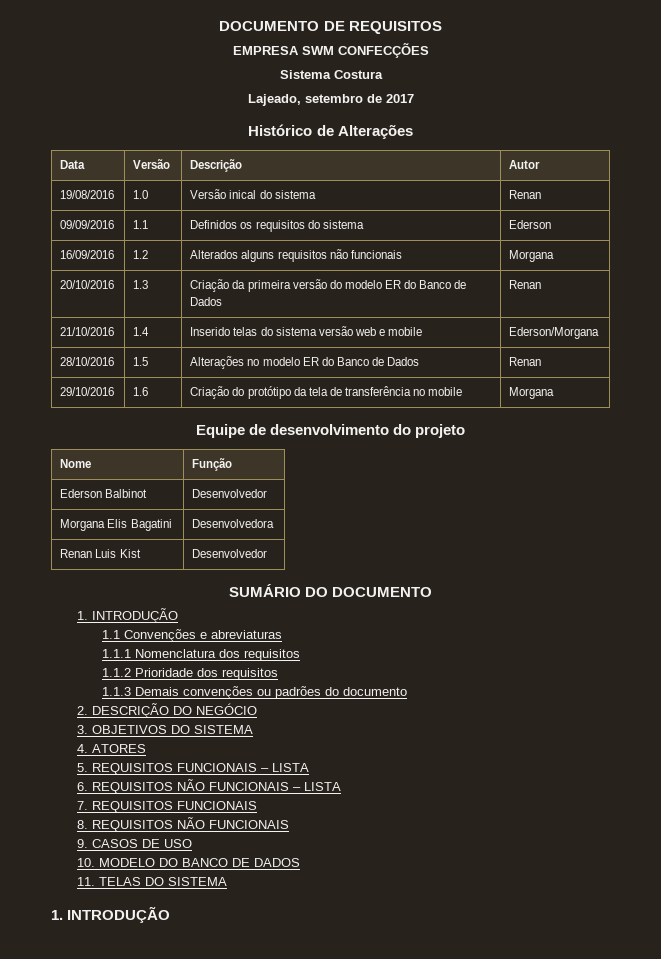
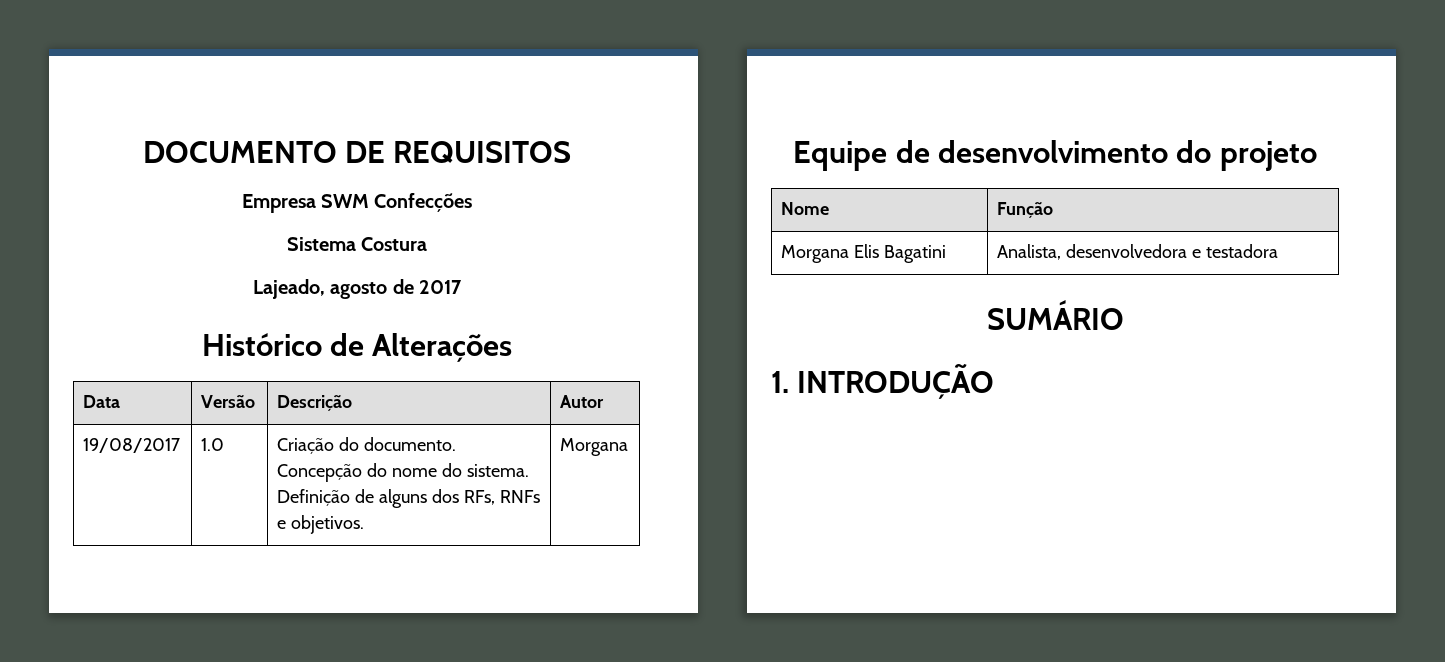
[232,43,429,58] EMPRESA SWM CONFECÇÕES -> [241,193,473,213] Empresa SWM Confecções
[304,94,363,103] setembro -> [330,282,388,299] agosto
[60,190,115,199] 19/08/2016 -> [83,438,181,453] 19/08/2017
[190,189,316,199] [509,190,542,199] [60,220,115,229] [133,220,149,229] [190,220,364,232] [509,220,552,229] [60,250,115,259] [133,250,149,259] [190,249,402,262] [509,250,555,262] [60,280,115,289] [133,280,149,289] [190,279,467,292] [190,297,223,306] [509,280,542,289] [60,327,115,336] [133,327,150,336] [190,326,423,336] [509,327,600,339] [60,357,115,366] [133,357,149,366] [190,356,420,369] [509,357,542,366] [60,387,115,396] [133,387,149,396] [190,386,463,399] Versão inical do sistema | Renan // 09/09/2016 | 1.1 | Definidos os requisitos do sistema | Ederson // 16/09/2016 | 1.2 | Alterados alguns requisitos não funcionais | Morgana // 20/10/2016 | 1.3 | Criação da primeira versão do modelo ER do Banco de Dados | Renan // 21/10/2016 | 1.4 | Inserido telas do sistema versão web e mobile | Ederson/Morgana // 28/10/2016 | 1.5 | Alterações no modelo ER do Banco de Dados | Renan // 29/10/2016 | 1.6 | Criação do protótipo da tela de transferência no mobile -> [277,437,457,454] [277,463,529,482] [277,489,540,508] [277,515,365,534] Criação do documento. Concepção do nome do sistema. Definição de alguns dos RFs, RNFs e objetivos.
[60,489,148,498] [192,489,268,498] // Ederson Balbinot | Desenvolvedor -> (1054, 210) none
[192,519,275,528] [60,549,141,558] [192,549,268,558] Desenvolvedora // Renan Luis Kist | Desenvolvedor -> [997,244,1278,260] Analista, desenvolvedora e testadora
[305,587,433,597] [76,608,178,623] [102,629,283,642] [102,649,301,661] [102,668,279,680] [102,686,408,699] [76,703,257,718] [76,725,253,734] [76,744,146,753] [76,763,309,775] [76,779,341,794] [76,801,257,813] [76,817,289,832] [76,839,192,848] [76,858,300,867] [76,877,227,886] [51,906,171,923] DO DOCUMENTO // 1. INTRODUÇÃO // 1.1 Convenções e abreviaturas // 1.1.1 Nomenclatura dos requisitos // 1.1.2 Prioridade dos requisitos // 1.1.3 Demais convenções ou padrões do documento // 2. DESCRIÇÃO DO NEGÓCIO // 3. OBJETIVOS DO SISTEMA // 4. ATORES // 5. REQUISITOS FUNCIONAIS – LISTA // 6. REQUISITOS NÃO FUNCIONAIS – LISTA // 7. REQUISITOS FUNCIONAIS // 8. REQUISITOS NÃO FUNCIONAIS // 9. CASOS DE USO // 10. MODELO DO BANCO DE DADOS // 11. TELAS DO SISTEMA // 1. INTRODUÇÃO -> [771,364,995,399] // 1. INTRODUÇÃO

